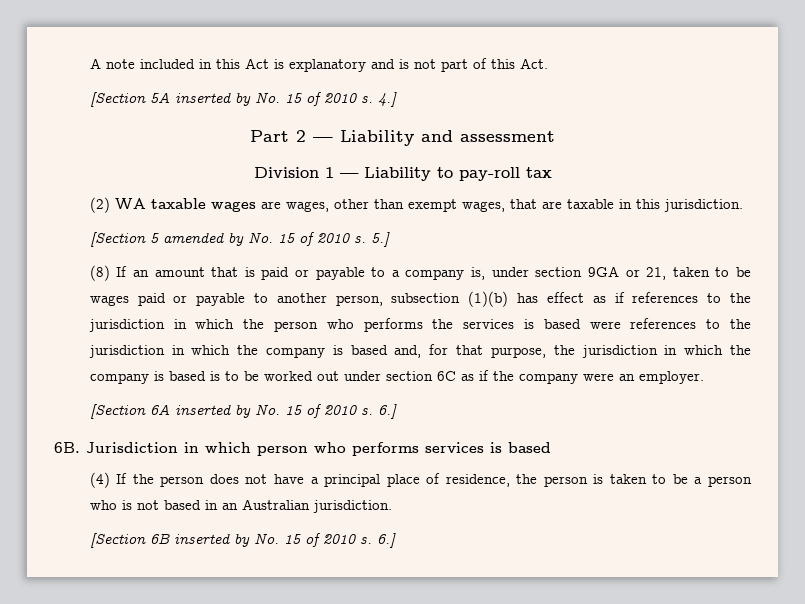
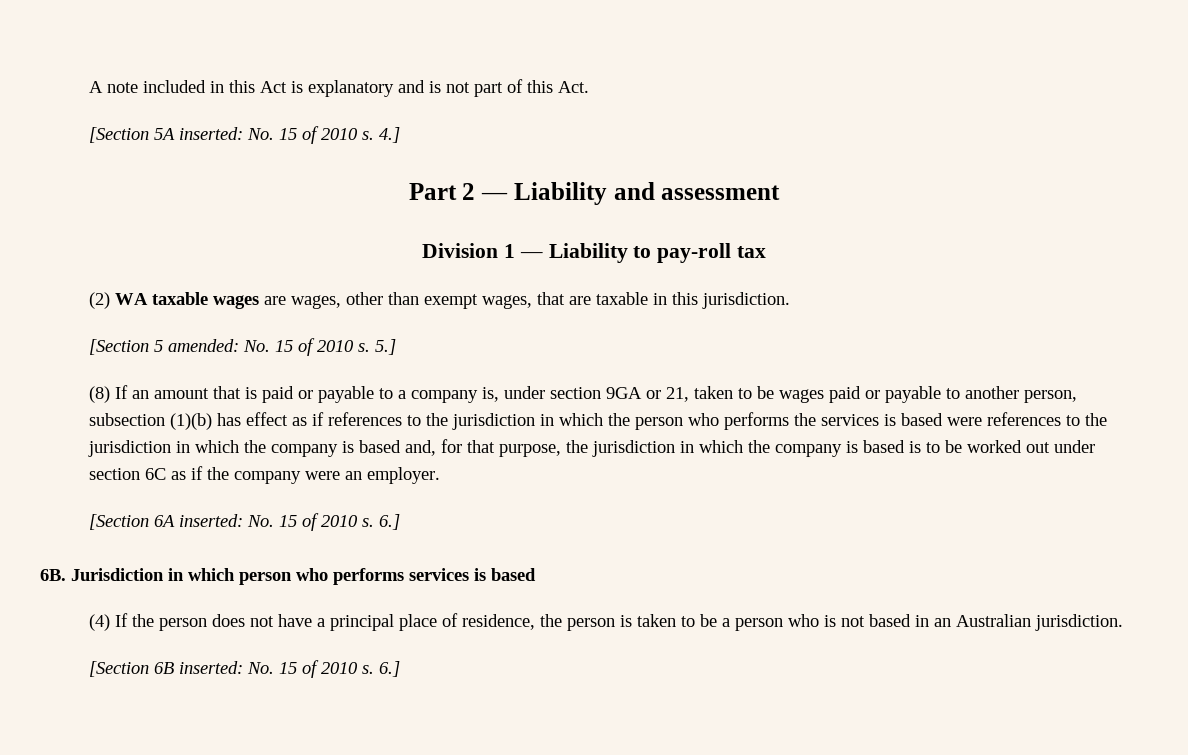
[174,92,251,106] inserted by -> [179,127,244,140] inserted:
[162,232,244,246] amended by -> [168,339,240,352] amended:
[174,404,251,418] inserted by -> [179,514,244,527] inserted:
[173,533,250,547] inserted by -> [179,661,244,674] inserted:

